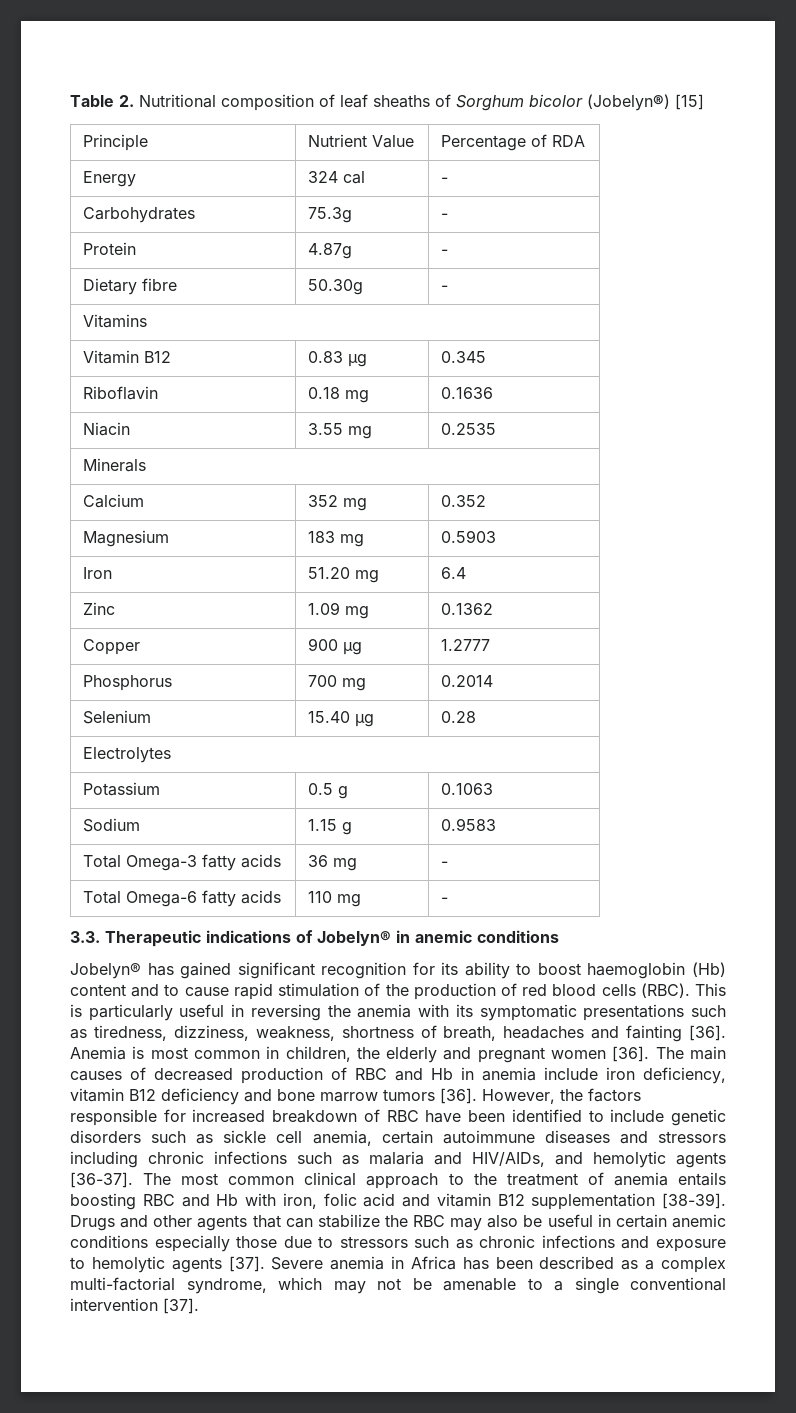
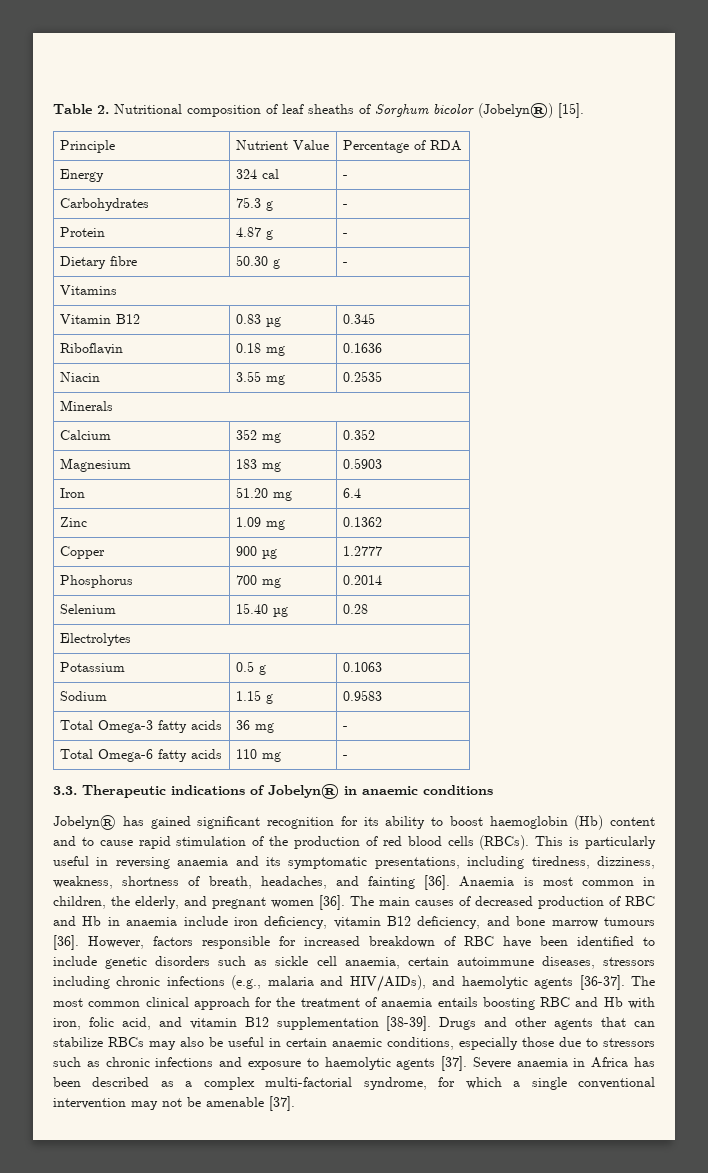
[675,94,704,110] [15] -> [558,103,584,118] [15].
[307,207,352,223] 75.3g -> [235,197,273,211] 75.3 g
[307,243,352,259] 4.87g -> [235,227,273,240] 4.87 g
[307,279,363,295] 50.30g -> [235,255,280,269] 50.30 g
[415,930,472,943] anemic -> [362,786,418,795] anaemic
[640,983,690,998] (RBC). -> [479,835,530,850] (RBCs).
[327,1004,727,1021] [70,1029,87,1039] the anemia with its symptomatic presentations such as -> [177,856,525,869] anaemia and its symptomatic presentations, including
[503,1026,585,1039] headaches -> [260,876,327,889] headaches,
[70,1046,126,1060] Anemia -> [459,876,515,887] Anaemia
[386,1047,438,1063] elderly -> [135,896,179,909] elderly,
[482,1067,536,1081] anemia -> [126,917,178,926] anaemia
[161,1088,239,1105] deficiency -> [417,916,481,929] deficiency,
[383,1089,435,1101] tumors -> [603,917,655,926] tumours
[560,1089,583,1101] the -> (144, 942) none
[312,1130,372,1146] anemia, -> [344,957,400,969] anaemia,
[544,1130,648,1144] diseases and -> [541,956,595,969] diseases,
[297,1151,666,1168] such as malaria and HIV/AIDs, and hemolytic -> [231,975,528,992] (e.g., malaria and HIV/AIDs), and haemolytic
[448,1173,464,1185] to -> [255,997,273,1007] for
[613,1172,668,1186] anemia -> [381,998,433,1007] anaemia
[363,1193,396,1207] acid -> [121,1017,151,1030] acid,
[384,1215,446,1227] the RBC -> [108,1037,144,1047] RBCs
[671,1214,726,1228] [70,1235,148,1248] anemic conditions -> [332,1037,454,1050] anaemic conditions,
[91,1256,165,1273] hemolytic -> [324,1057,391,1070] haemolytic
[330,1256,385,1270] anemia -> [516,1058,568,1067] anaemia
[278,1277,726,1294] [70,1298,158,1311] which may not be amenable to a single conventional intervention -> [438,1077,655,1090] [53,1097,264,1110] for which a single conventional intervention may not be amenable

